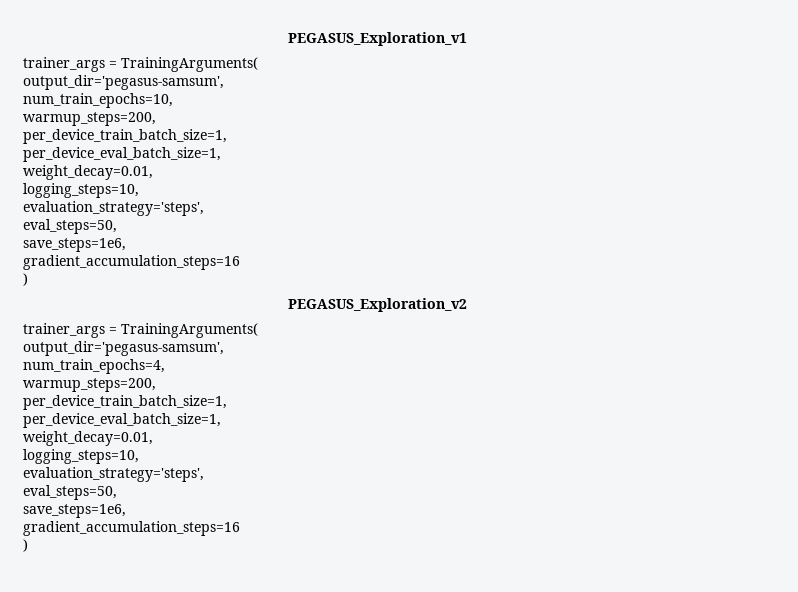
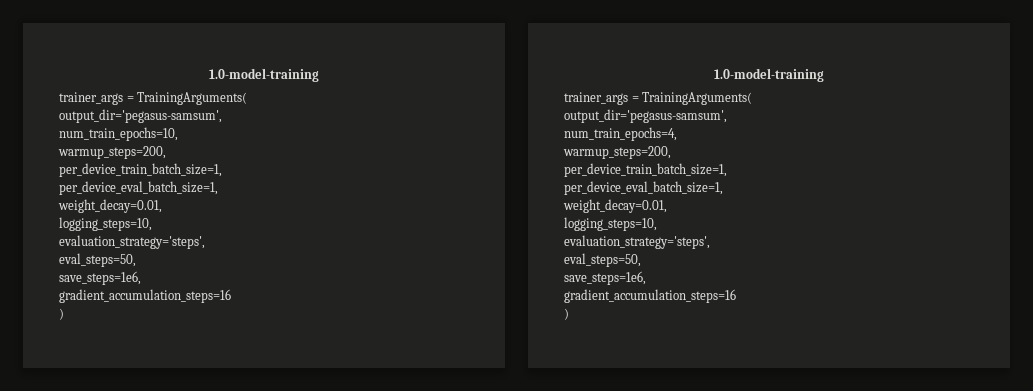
[288,32,467,46] PEGASUS_Exploration_v1 -> [209,68,319,82] 1.0-model-training
[288,298,467,312] PEGASUS_Exploration_v2 -> [714,68,824,82] 1.0-model-training

